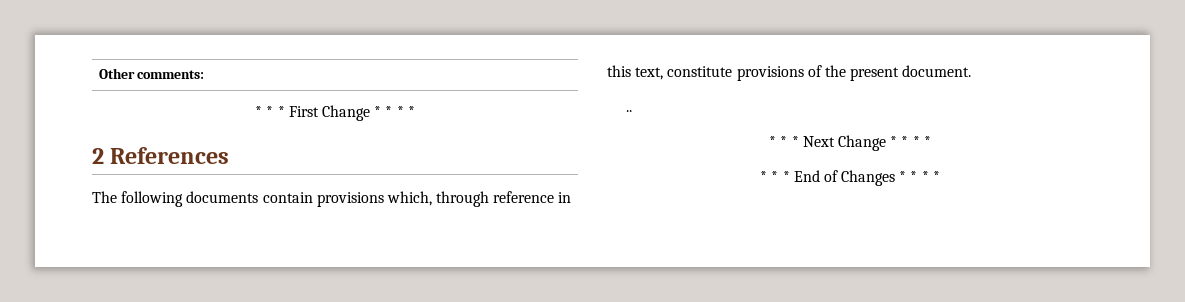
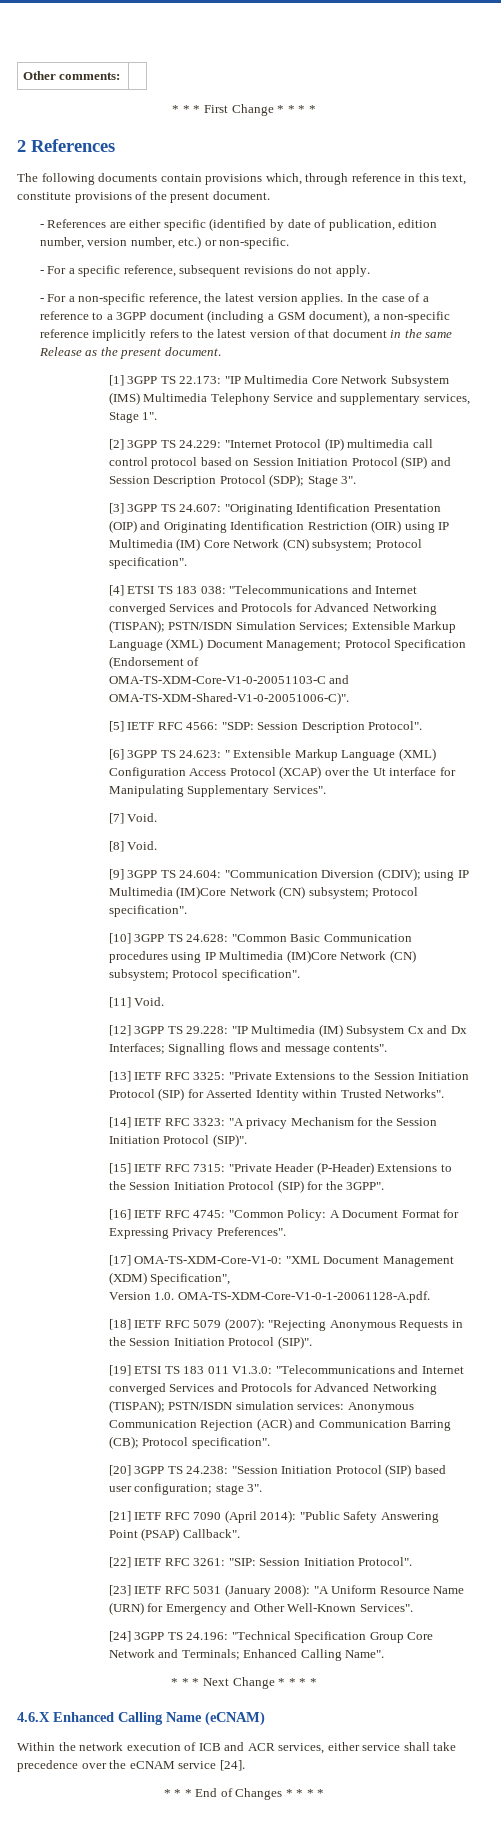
[626,110,633,112] .. -> [39,218,438,231] [39,236,290,249] [39,265,370,277] [39,293,429,305] [39,310,451,323] [39,329,453,341] [38,347,221,359] [108,375,449,387] [108,392,470,405] [108,412,158,423] [108,438,433,451] [108,456,451,469] [108,474,357,487] [108,503,441,515] [108,520,450,533] [108,538,422,551] [108,557,187,569] [108,585,418,596] [108,603,437,615] [108,620,457,633] [108,638,467,651] [108,656,200,669] [108,675,350,684] [108,692,349,705] [108,721,423,733] [108,748,436,761] [108,766,456,779] [108,785,326,797] [108,813,158,824] [108,841,158,852] [108,868,469,881] [108,886,419,899] [108,905,187,917] [108,933,412,944] [108,950,416,963] [108,969,300,981] [108,997,165,1008] [108,1024,467,1037] [108,1043,388,1055] [108,1071,470,1082] [108,1088,445,1101] [108,1117,438,1129] [108,1134,247,1147] [108,1162,452,1175] [108,1180,385,1193] [108,1209,460,1221] [108,1227,286,1239] [108,1255,454,1267] [108,1272,231,1285] [108,1291,430,1303] [108,1318,463,1331] [108,1336,312,1349] [108,1365,464,1376] [108,1383,437,1395] [108,1400,414,1413] [108,1418,452,1431] [108,1436,270,1449] [108,1464,446,1477] [108,1483,263,1495] [108,1510,439,1523] [108,1528,240,1541] [108,1557,413,1568] [108,1584,465,1597] [108,1602,413,1615] [108,1631,434,1643] [108,1649,385,1661] - References are either specific (identified by date of publication, edition number, version number, etc.) or non-specific. // - For a specific reference, subsequent revisions do not apply. // - For a non-specific reference, the latest version applies. In the case of a reference to a 3GPP document (including a GSM document), a non-specific reference implicitly refers to the latest version of that document in the same Release as the present document. // [1] 3GPP TS 22.173: "IP Multimedia Core Network Subsystem (IMS) Multimedia Telephony Service and supplementary services, Stage 1". // [2] 3GPP TS 24.229: "Internet Protocol (IP) multimedia call control protocol based on Session Initiation Protocol (SIP) and Session Description Protocol (SDP); Stage 3". // [3] 3GPP TS 24.607: "Originating Identification Presentation (OIP) and Originating Identification Restriction (OIR) using IP Multimedia (IM) Core Network (CN) subsystem; Protocol specification". // [4] ETSI TS 183 038: "Telecommunications and Internet converged Services and Protocols for Advanced Networking (TISPAN); PSTN/ISDN Simulation Services; Extensible Markup Language (XML) Document Management; Protocol Specification (Endorsement of // OMA-TS-XDM-Core-V1-0-20051103-C and OMA-TS-XDM-Shared-V1-0-20051006-C)". // [5] IETF RFC 4566: "SDP: Session Description Protocol". // [6] 3GPP TS 24.623: " Extensible Markup Language (XML) Configuration Access Protocol (XCAP) over the Ut interface for Manipulating Supplementary Services". // [7] Void. // [8] Void. // [9] 3GPP TS 24.604: "Communication Diversion (CDIV); using IP Multimedia (IM)Core Network (CN) subsystem; Protocol specification". // [10] 3GPP TS 24.628: "Common Basic Communication procedures using IP Multimedia (IM)Core Network (CN) subsystem; Protocol specification". // [11] Void. // [12] 3GPP TS 29.228: "IP Multimedia (IM) Subsystem Cx and Dx Interfaces; Signalling flows and message contents". // [13] IETF RFC 3325: "Private Extensions to the Session Initiation Protocol (SIP) for Asserted Identity within Trusted Networks". // [14] IETF RFC 3323: "A privacy Mechanism for the Session Initiation Protocol (SIP)". // [15] IETF RFC 7315: "Private Header (P-Header) Extensions to the Session Initiation Protocol (SIP) for the 3GPP". // [16] IETF RFC 4745: "Common Policy: A Document Format for Expressing Privacy Preferences". // [17] OMA-TS-XDM-Core-V1-0: "XML Document Management (XDM) Specification", // Version 1.0. OMA-TS-XDM-Core-V1-0-1-20061128-A.pdf. // [18] IETF RFC 5079 (2007): "Rejecting Anonymous Requests in the Session Initiation Protocol (SIP)". // [19] ETSI TS 183 011 V1.3.0: "Telecommunications and Internet converged Services and Protocols for Advanced Networking (TISPAN); PSTN/ISDN simulation services: Anonymous Communication Rejection (ACR) and Communication Barring (CB); Protocol specification". // [20] 3GPP TS 24.238: "Session Initiation Protocol (SIP) based user configuration; stage 3". // [21] IETF RFC 7090 (April 2014): "Public Safety Answering Point (PSAP) Callback". // [22] IETF RFC 3261: "SIP: Session Initiation Protocol". // [23] IETF RFC 5031 (January 2008): "A Uniform Resource Name (URN) for Emergency and Other Well-Known Services". // [24] 3GPP TS 24.196: "Technical Specification Group Core Network and Terminals; Enhanced Calling Name".
(931, 141) none -> [17,1711,265,1726] [17,1742,457,1754] [17,1760,245,1772] // 4.6.X Enhanced Calling Name (eCNAM) // Within the network execution of ICB and ACR services, either service shall take precedence over the eCNAM service [24].

